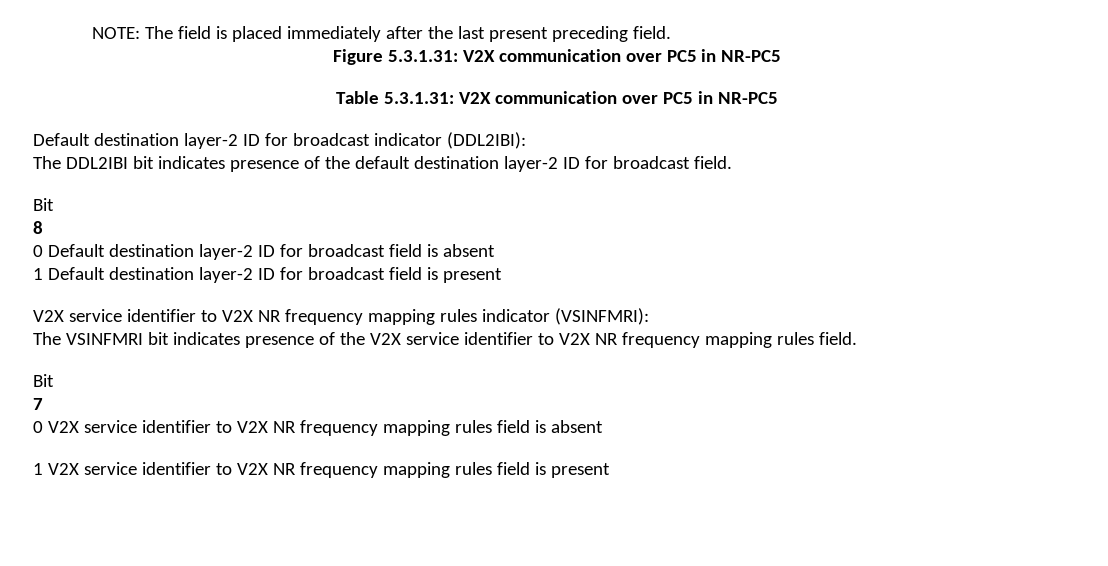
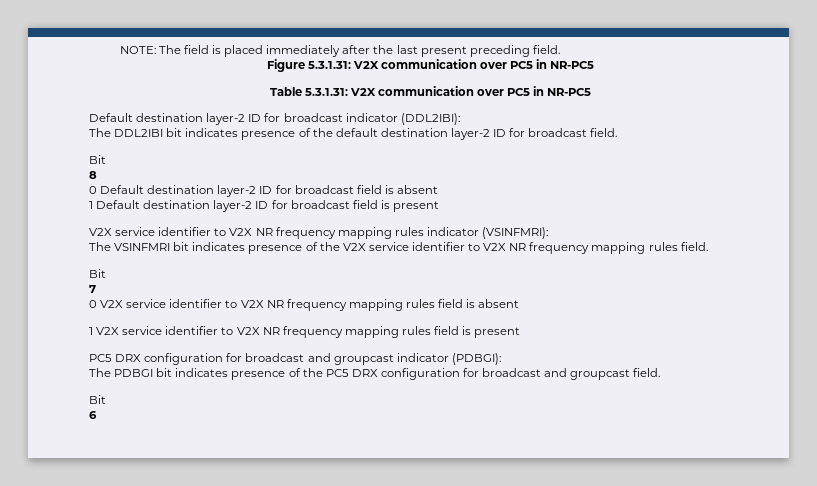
(610, 470) none -> [89,353,501,365] [89,368,661,380] [89,395,106,404] [89,411,97,419] // PC5 DRX configuration for broadcast and groupcast indicator (PDBGI): // The PDBGI bit indicates presence of the PC5 DRX configuration for broadcast and groupcast field. // Bit // 6

